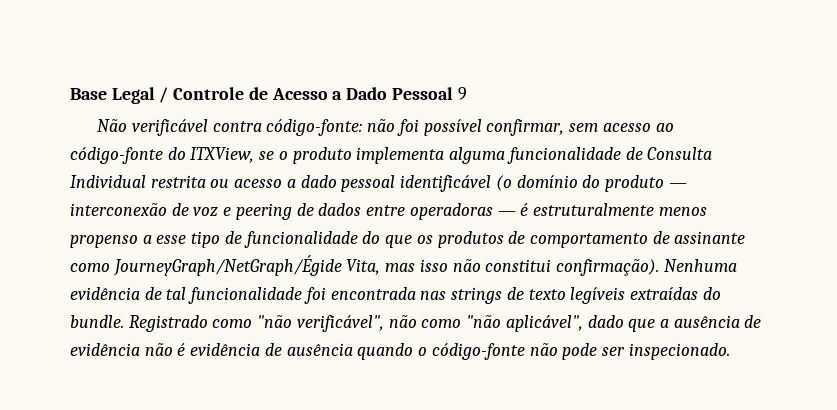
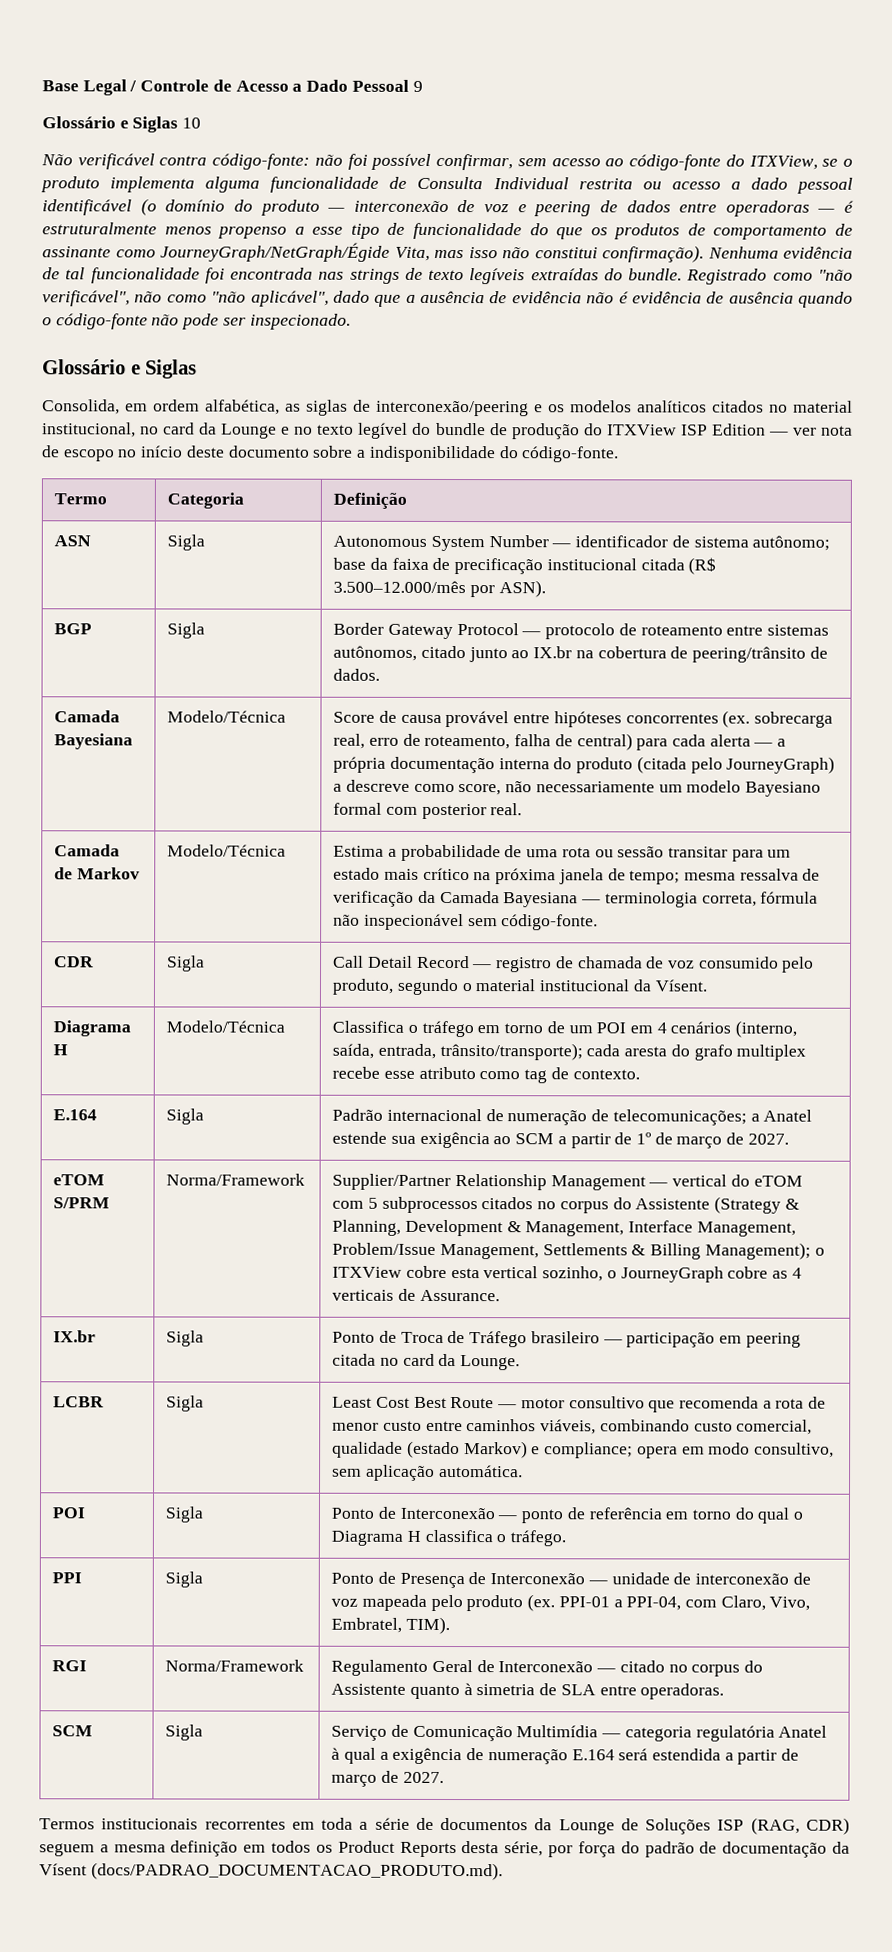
(467, 93) none -> [42,116,202,133] // Glossário e Siglas 10
(730, 351) none -> [42,359,198,379] [42,399,853,417] [42,422,854,440] [41,445,620,463] [54,493,108,505] [167,492,245,509] [333,492,408,509] [54,535,92,547] [167,534,206,551] [333,535,831,552] [333,557,717,575] [333,580,546,598] [54,623,93,635] [167,622,206,639] [333,622,830,640] [333,645,828,663] [333,668,381,681] [54,710,121,723] [54,733,134,750] [167,710,287,723] [333,710,834,728] [333,733,787,751] [333,756,836,774] [333,779,822,797] [333,802,523,820] [54,844,121,857] [54,867,140,880] [167,844,287,857] [333,844,792,862] [333,867,821,885] [333,890,819,908] [333,913,599,931] [54,956,95,968] [167,955,206,972] [333,955,815,973] [332,978,707,996] [53,1020,132,1037] [53,1044,69,1056] [166,1020,286,1033] [332,1020,798,1038] [332,1042,807,1061] [332,1066,640,1084] [53,1109,98,1121] [166,1108,205,1125] [332,1108,813,1126] [332,1131,789,1149] [53,1174,106,1186] [53,1197,111,1209] [166,1173,306,1186] [332,1173,803,1191] [332,1196,800,1214] [332,1219,796,1237] [332,1242,825,1260] [332,1265,802,1283] [332,1288,500,1302] [53,1330,97,1343] [166,1330,205,1347] [332,1330,801,1348] [332,1353,521,1371] [53,1396,105,1408] [166,1395,205,1412] [332,1396,827,1413] [332,1419,813,1435] [332,1440,835,1459] [332,1464,523,1481] [52,1507,86,1519] [165,1506,204,1523] [331,1506,804,1524] [331,1529,567,1547] [52,1572,83,1584] [165,1571,204,1588] [331,1571,811,1589] [331,1594,811,1612] [331,1616,450,1635] [52,1660,88,1672] [165,1659,305,1672] [331,1659,764,1677] [331,1683,725,1700] [52,1725,94,1737] [165,1724,204,1741] [331,1724,828,1742] [331,1747,800,1765] [331,1770,444,1787] [39,1817,850,1835] [39,1840,851,1858] [39,1862,503,1881] // Glossário e Siglas // Consolida, em ordem alfabética, as siglas de interconexão/peering e os modelos analíticos citados no material institucional, no card da Lounge e no texto legível do bundle de produção do ITXView ISP Edition — ver nota de escopo no início deste documento sobre a indisponibilidade do código-fonte. // Termo | Categoria | Definição // ASN | Sigla | Autonomous System Number — identificador de sistema autônomo; base da faixa de precificação institucional citada (R$ 3.500–12.000/mês por ASN). // BGP | Sigla | Border Gateway Protocol — protocolo de roteamento entre sistemas autônomos, citado junto ao IX.br na cobertura de peering/trânsito de dados. // Camada Bayesiana | Modelo/Técnica | Score de causa provável entre hipóteses concorrentes (ex. sobrecarga real, erro de roteamento, falha de central) para cada alerta — a própria documentação interna do produto (citada pelo JourneyGraph) a descreve como score, não necessariamente um modelo Bayesiano formal com posterior real. // Camada de Markov | Modelo/Técnica | Estima a probabilidade de uma rota ou sessão transitar para um estado mais crítico na próxima janela de tempo; mesma ressalva de verificação da Camada Bayesiana — terminologia correta, fórmula não inspecionável sem código-fonte. // CDR | Sigla | Call Detail Record — registro de chamada de voz consumido pelo produto, segundo o material institucional da Vísent. // Diagrama H | Modelo/Técnica | Classifica o tráfego em torno de um POI em 4 cenários (interno, saída, entrada, trânsito/transporte); cada aresta do grafo multiplex recebe esse atributo como tag de contexto. // E.164 | Sigla | Padrão internacional de numeração de telecomunicações; a Anatel estende sua exigência ao SCM a partir de 1º de março de 2027. // eTOM S/PRM | Norma/Framework | Supplier/Partner Relationship Management — vertical do eTOM com 5 subprocessos citados no corpus do Assistente (Strategy & Planning, Development & Management, Interface Management, Problem/Issue Management, Settlements & Billing Management); o ITXView cobre esta vertical sozinho, o JourneyGraph cobre as 4 verticais de Assurance. // IX.br | Sigla | Ponto de Troca de Tráfego brasileiro — participação em peering citada no card da Lounge. // LCBR | Sigla | Least Cost Best Route — motor consultivo que recomenda a rota de menor custo entre caminhos viáveis, combinando custo comercial, qualidade (estado Markov) e compliance; opera em modo consultivo, sem aplicação automática. // POI | Sigla | Ponto de Interconexão — ponto de referência em torno do qual o Diagrama H classifica o tráfego. // PPI | Sigla | Ponto de Presença de Interconexão — unidade de interconexão de voz mapeada pelo produto (ex. PPI-01 a PPI-04, com Claro, Vivo, Embratel, TIM). // RGI | Norma/Framework | Regulamento Geral de Interconexão — citado no corpus do Assistente quanto à simetria de SLA entre operadoras. // SCM | Sigla | Serviço de Comunicação Multimídia — categoria regulatória Anatel à qual a exigência de numeração E.164 será estendida a partir de março de 2027. // Termos institucionais recorrentes em toda a série de documentos da Lounge de Soluções ISP (RAG, CDR) seguem a mesma definição em todos os Product Reports desta série, por força do padrão de documentação da Vísent (docs/PADRAO_DOCUMENTACAO_PRODUTO.md).

